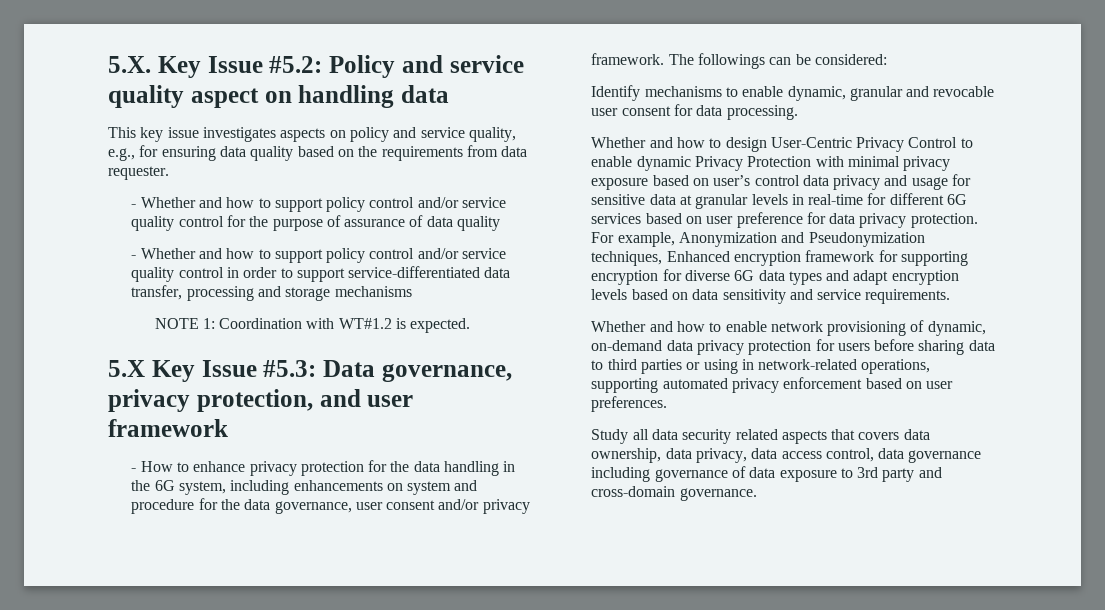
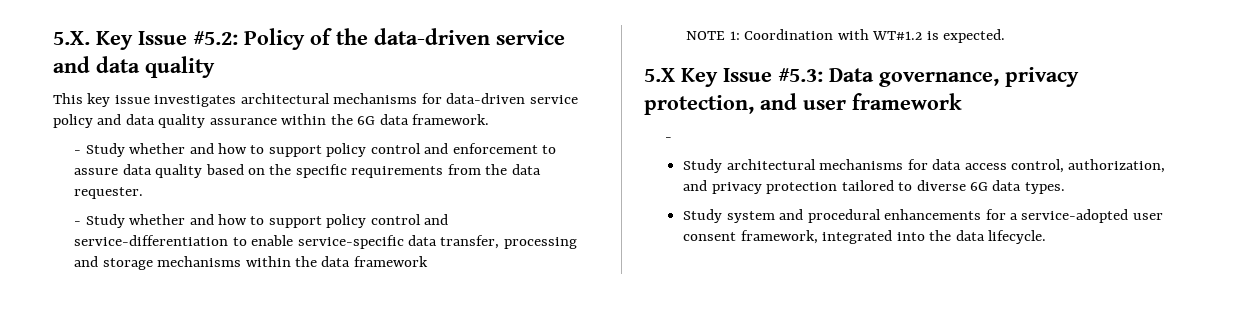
[401,55,524,73] [108,85,449,108] [108,127,516,142] [108,145,528,161] [108,166,169,180] [131,197,507,212] [131,215,501,231] [131,248,507,263] [131,266,481,282] and service quality aspect on handling data // This key issue investigates aspects on policy and service quality, e.g., for ensuring data quality based on the requirements from data requester. // - Whether and how to support policy control and/or service quality control for the purpose of assurance of data quality // - Whether and how to support policy control and/or service quality control in order to support service-differentiated -> [310,28,565,45] [53,56,215,78] [53,93,578,107] [53,114,490,128] [74,143,557,157] [74,164,541,178] [74,187,144,199] [74,214,449,228] [74,235,404,249] of the data-driven service and data quality // This key issue investigates architectural mechanisms for data-driven service policy and data quality assurance within the 6G data framework. // - Study whether and how to support policy control and enforcement to assure data quality based on the specific requirements from the data requester. // - Study whether and how to support policy control and service-differentiation to enable service-specific
(412, 291) none -> [245,256,428,267] within the data framework
[140,460,516,476] [131,480,478,495] [131,498,530,514] [591,53,887,69] [591,85,995,101] [591,104,798,120] [591,137,973,152] [591,156,951,171] [591,174,972,190] [591,193,968,209] [591,212,978,228] [591,232,925,247] [591,250,968,266] [591,269,959,285] [591,289,951,304] [591,320,986,336] [591,339,995,355] [591,359,931,374] [591,377,954,393] [591,396,668,412] [591,429,930,444] [591,448,982,463] [591,466,942,482] [591,486,757,501] How to enhance privacy protection for the data handling in the 6G system, including enhancements on system and procedure for the data governance, user consent and/or privacy framework. The followings can be considered: // Identify mechanisms to enable dynamic, granular and revocable user consent for data processing. // Whether and how to design User-Centric Privacy Control to enable dynamic Privacy Protection with minimal privacy exposure based on user’s control data privacy and usage for sensitive data at granular levels in real-time for different 6G services based on user preference for data privacy protection. For example, Anonymization and Pseudonymization techniques, Enhanced encryption framework for supporting encryption for diverse 6G data types and adapt encryption levels based on data sensitivity and service requirements. // Whether and how to enable network provisioning of dynamic, on-demand data privacy protection for users before sharing data to third parties or using in network-related operations, supporting automated privacy enforcement based on user preferences. // Study all data security related aspects that covers data ownership, data privacy, data access control, data governance including governance of data exposure to 3rd party and cross-domain governance. -> [683,159,1166,173] [683,180,1065,194] [683,209,1163,223] [683,230,1047,244] // Study architectural mechanisms for data access control, authorization, and privacy protection tailored to diverse 6G data types. // Study system and procedural enhancements for a service-adopted user consent framework, integrated into the data lifecycle.

